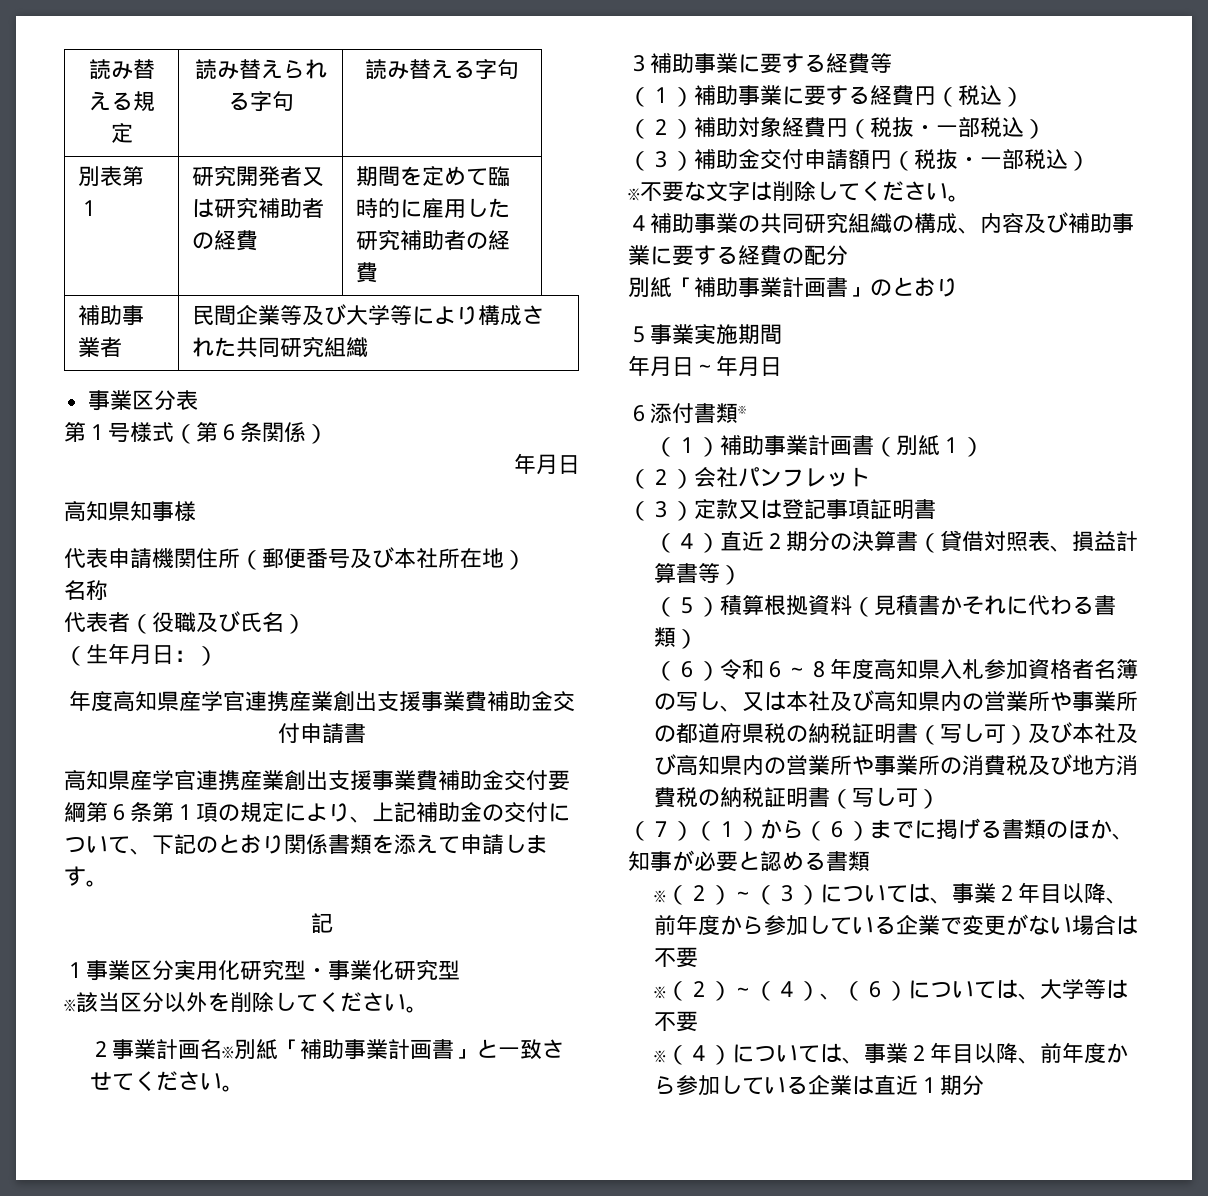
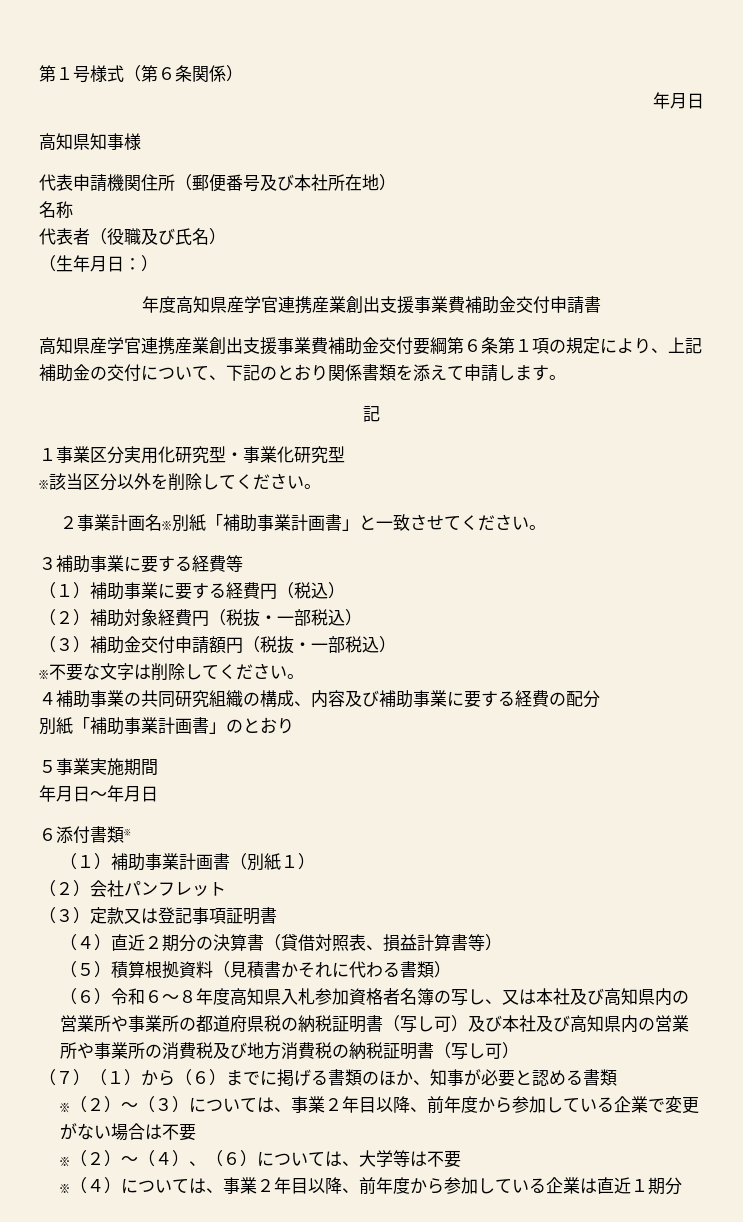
[88,59,155,79] [88,91,155,112] [110,123,133,143] [194,59,327,79] [227,91,294,112] [365,59,519,80] [77,166,144,186] [77,200,100,216] [191,165,324,187] [191,197,324,219] [191,230,258,251] [355,166,510,187] [355,198,510,219] [355,229,510,251] [355,262,378,283] [77,304,144,326] [77,337,122,358] [191,304,544,326] [191,336,368,358] [87,390,198,411] 読み替える規定 | 読み替えられる字句 | 読み替える字句 // 別表第１ | 研究開発者又は研究補助者の経費 | 期間を定めて臨時的に雇用した研究補助者の経費 // 補助事業者 | 民間企業等及び大学等により構成された共同研究組織 // 事業区分表 // -> (39, 73) none

